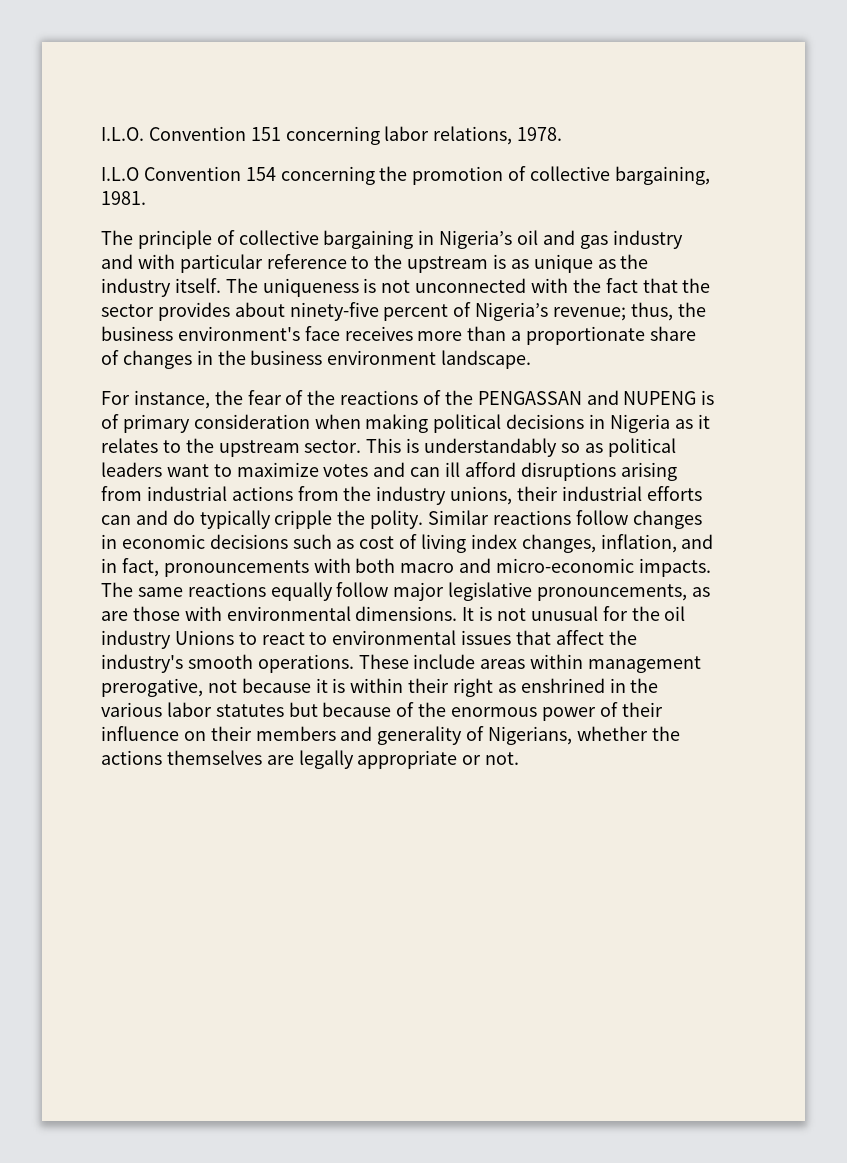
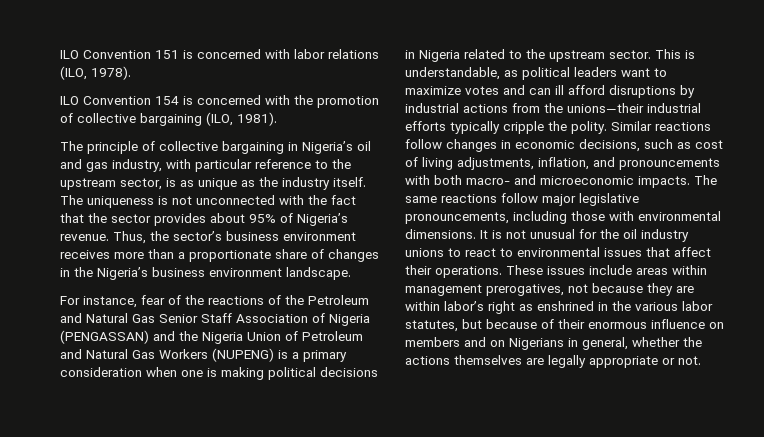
[101,127,144,141] I.L.O. -> [60,50,79,59] ILO
[285,126,563,145] [101,166,375,185] concerning labor relations, 1978. // I.L.O Convention 154 concerning -> [183,49,379,59] [60,66,131,80] [60,95,290,105] is concerned with labor relations (ILO, 1978). // ILO Convention 154 is concerned with
[614,166,710,185] [101,191,146,205] bargaining, 1981. -> [140,112,277,126] bargaining (ILO, 1981).
[612,230,683,249] [101,254,133,269] industry and -> [112,159,162,172] industry,
(489, 264) none -> [120,178,162,190] sector,
[289,302,706,321] [101,326,340,341] ninety-five percent of Nigeria’s revenue; thus, the business environment's face -> [249,213,348,226] [60,231,356,244] 95% of Nigeria’s revenue. Thus, the sector’s business environment
(246, 357) none -> [97,267,148,280] Nigeria’s
[214,390,243,405] the -> (137, 302) none
[477,390,715,405] [101,414,119,429] PENGASSAN and NUPENG is of -> [308,295,369,305] [60,313,370,326] [60,330,363,344] [60,348,299,362] Petroleum and Natural Gas Senior Staff Association of Nigeria (PENGASSAN) and the Nigeria Union of Petroleum and Natural Gas Workers (NUPENG) is a
(361, 421) none -> [181,368,217,377] one is
[674,414,710,429] [101,438,158,453] as it relates -> [464,49,505,59] related
[424,438,580,457] understandably so -> [405,67,500,80] understandable,
[620,462,677,481] [101,486,142,501] arising from -> [680,85,695,98] by
[376,486,702,505] [101,510,195,525] industry unions, their industrial efforts can and do -> [567,103,701,113] [405,121,446,131] unions—their industrial efforts
[209,534,288,549] decisions -> [579,139,640,152] decisions,
[470,534,714,553] [101,558,635,577] index changes, inflation, and in fact, pronouncements with both macro and micro-economic -> [457,157,720,170] [405,175,634,185] adjustments, inflation, and pronouncements with both macro- and microeconomic
[270,582,333,601] equally -> (497, 198) none
[691,587,710,597] [101,611,128,621] as are -> [513,211,567,224] including
[174,630,234,645] Unions -> [405,248,444,257] unions
[608,630,637,645] [101,654,253,673] the industry's smooth -> [405,265,432,275] their
(409, 661) none -> [547,266,585,275] issues
[101,678,203,697] prerogative, -> [486,284,564,296] prerogatives,
[315,678,450,693] it is within their -> [647,283,694,296] [405,301,484,311] they are within labor’s
[215,704,284,717] statutes -> [405,320,458,332] statutes,
[418,702,663,721] the enormous power of their -> [558,319,647,329] their enormous
[210,726,252,741] their -> (724, 325) none
[377,726,573,745] generality of Nigerians, -> [490,337,628,350] on Nigerians in general,

